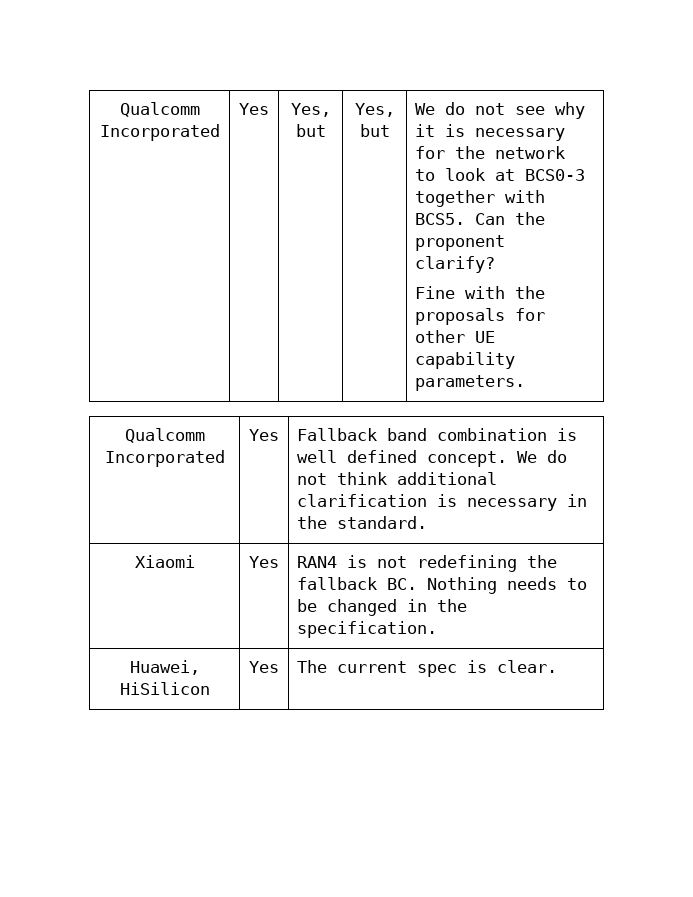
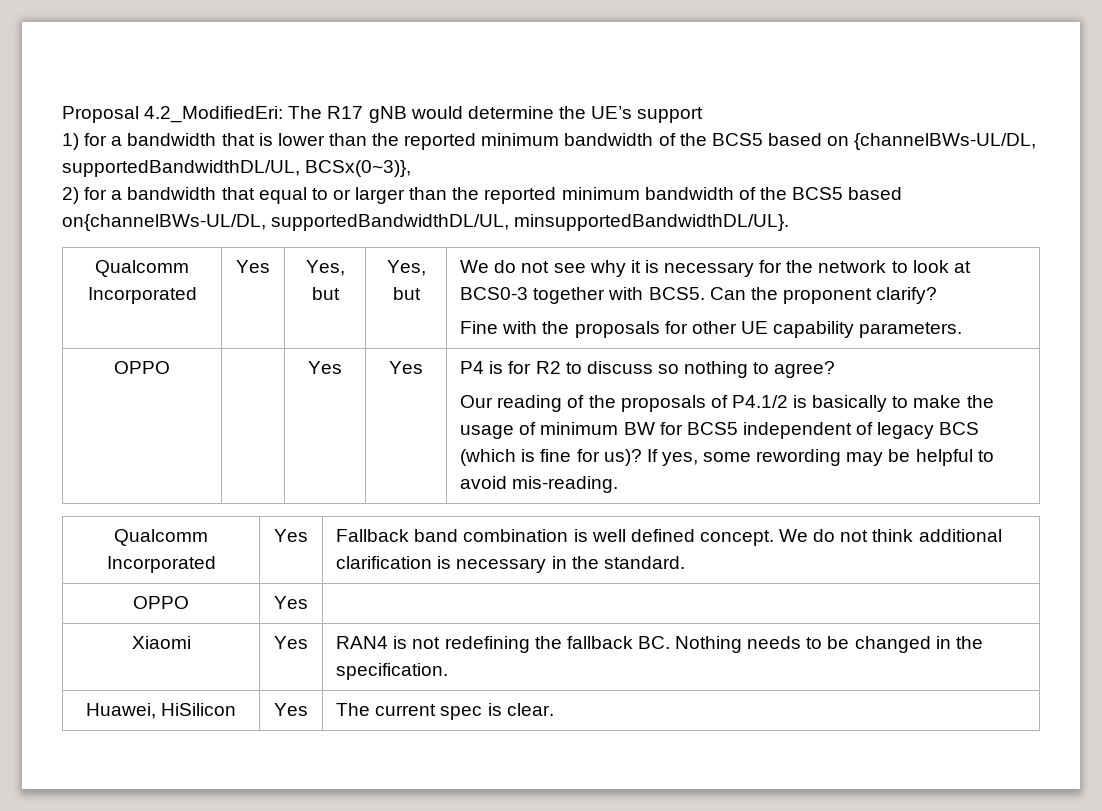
(119, 109) none -> [62,106,704,123] [62,133,1037,150] [62,160,412,177] [62,187,903,204] [62,214,790,231] Proposal 4.2_ModifiedEri: The R17 gNB would determine the UE’s support // 1) for a bandwidth that is lower than the reported minimum bandwidth of the BCS5 based on {channelBWs-UL/DL, supportedBandwidthDL/UL, BCSx(0~3)}, // 2) for a bandwidth that equal to or larger than the reported minimum bandwidth of the BCS5 based on{channelBWs-UL/DL, supportedBandwidthDL/UL, minsupportedBandwidthDL/UL}. //
(526, 383) none -> [114,361,170,374] [308,361,342,374] [389,361,423,374] [460,361,836,378] [460,395,994,412] [460,422,980,439] [460,449,994,466] [460,476,619,493] // OPPO | | Yes | Yes | P4 is for R2 to discuss so nothing to agree? // Our reading of the proposals of P4.1/2 is basically to make the usage of minimum BW for BCS5 independent of legacy BCS (which is fine for us)? If yes, some rewording may be helpful to avoid mis-reading.
(428, 522) none -> [133,596,189,609] [274,596,308,609] // OPPO | Yes |

